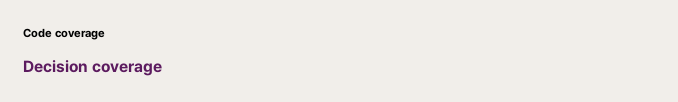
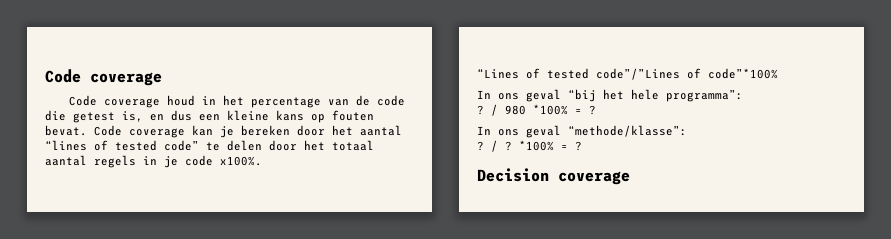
[23,28,106,40] Code coverage -> [45,69,162,86] [68,95,405,108] [45,110,374,123] [45,125,402,138] [45,140,374,151] [45,155,262,168] [477,68,778,80] [477,89,743,102] [477,104,596,116] [477,125,687,138] [477,140,582,152] Code coverage // Code coverage houd in het percentage van de code die getest is, en dus een kleine kans op fouten bevat. Code coverage kan je bereken door het aantal “lines of tested code” te delen door het totaal aantal regels in je code x100%. // “Lines of tested code”/”Lines of code”*100% // In ons geval “bij het hele programma”: // ? / 980 *100% = ? // In ons geval “methode/klasse”: // ? / ? *100% = ?

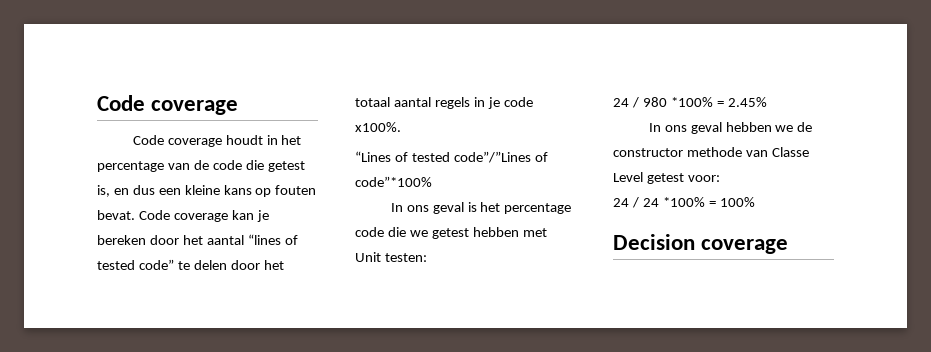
[166,95,195,106] houd -> [225,135,263,145] houdt
[568,89,743,102] [477,105,484,115] “bij het hele programma”: // ? -> [467,202,572,214] [355,227,547,239] [355,252,427,262] [613,98,629,107] is het percentage code die we getest hebben met Unit testen: // 24
[589,105,596,115] [477,125,687,138] [477,140,582,152] ? // In ons geval “methode/klasse”: // ? / ? *100% = ? -> [727,97,767,107] [648,122,813,134] [613,147,809,157] [613,172,720,184] [613,197,755,208] 2.45% // In ons geval hebben we de constructor methode van Classe Level getest voor: // 24 / 24 *100% = 100%

